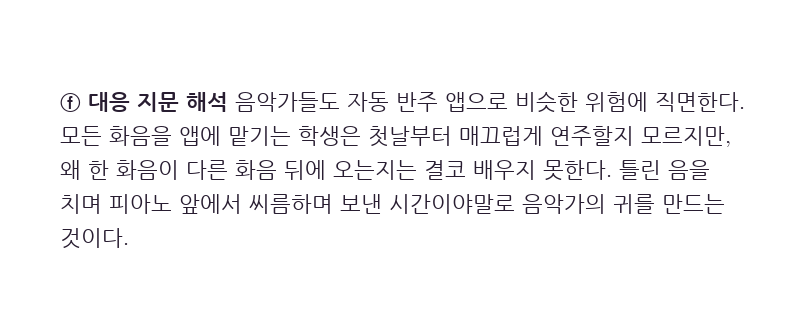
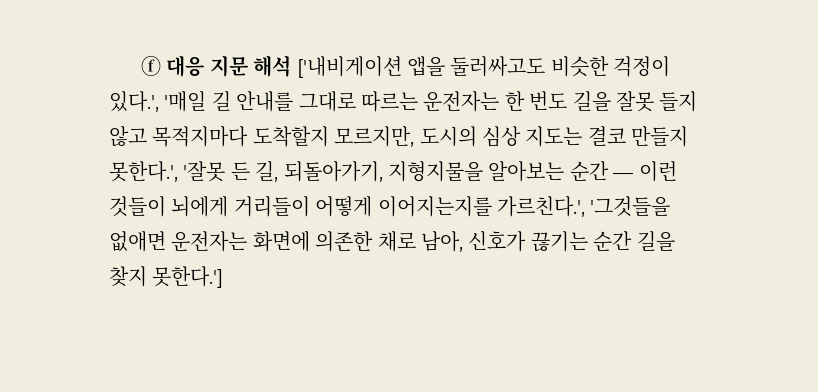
[235,91,745,113] [60,126,731,147] [60,160,710,181] [60,194,725,214] [60,228,129,249] 음악가들도 자동 반주 앱으로 비슷한 위험에 직면한다. 모든 화음을 앱에 맡기는 학생은 첫날부터 매끄럽게 연주할지 모르지만, 왜 한 화음이 다른 화음 뒤에 오는지는 결코 배우지 못한다. 틀린 음을 치며 피아노 앞에서 씨름하며 보낸 시간이야말로 음악가의 귀를 만드는 것이다. -> [296,56,671,78] [109,91,698,112] [109,126,689,147] [109,161,677,182] [109,196,671,217] [109,231,675,252] [109,266,224,288] ['내비게이션 앱을 둘러싸고도 비슷한 걱정이 있다.', '매일 길 안내를 그대로 따르는 운전자는 한 번도 길을 잘못 들지 않고 목적지마다 도착할지 모르지만, 도시의 심상 지도는 결코 만들지 못한다.', '잘못 든 길, 되돌아가기, 지형지물을 알아보는 순간 — 이런 것들이 뇌에게 거리들이 어떻게 이어지는지를 가르친다.', '그것들을 없애면 운전자는 화면에 의존한 채로 남아, 신호가 끊기는 순간 길을 찾지 못한다.']

